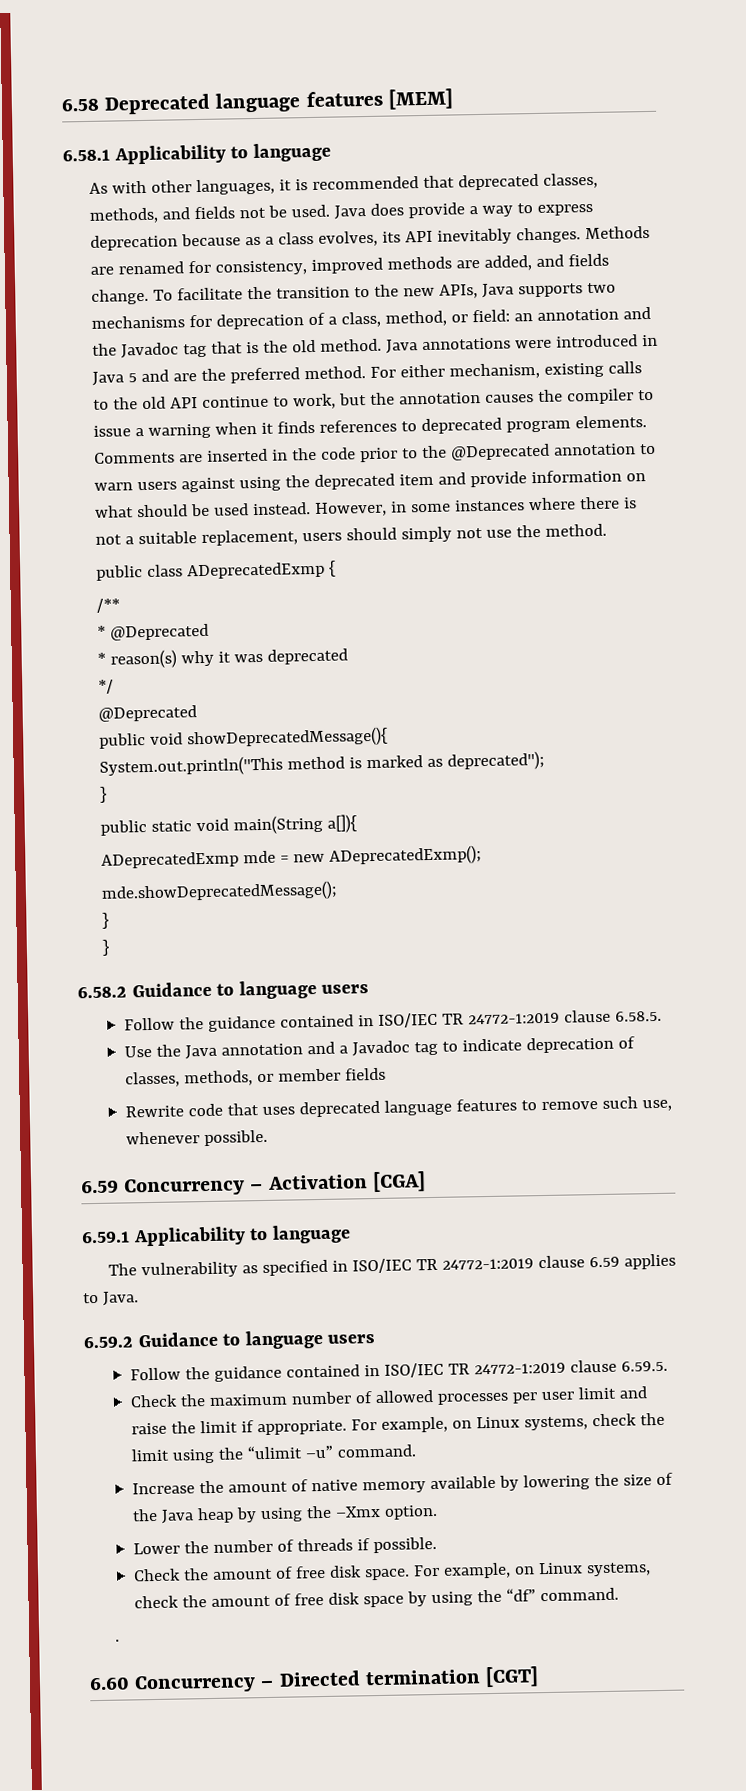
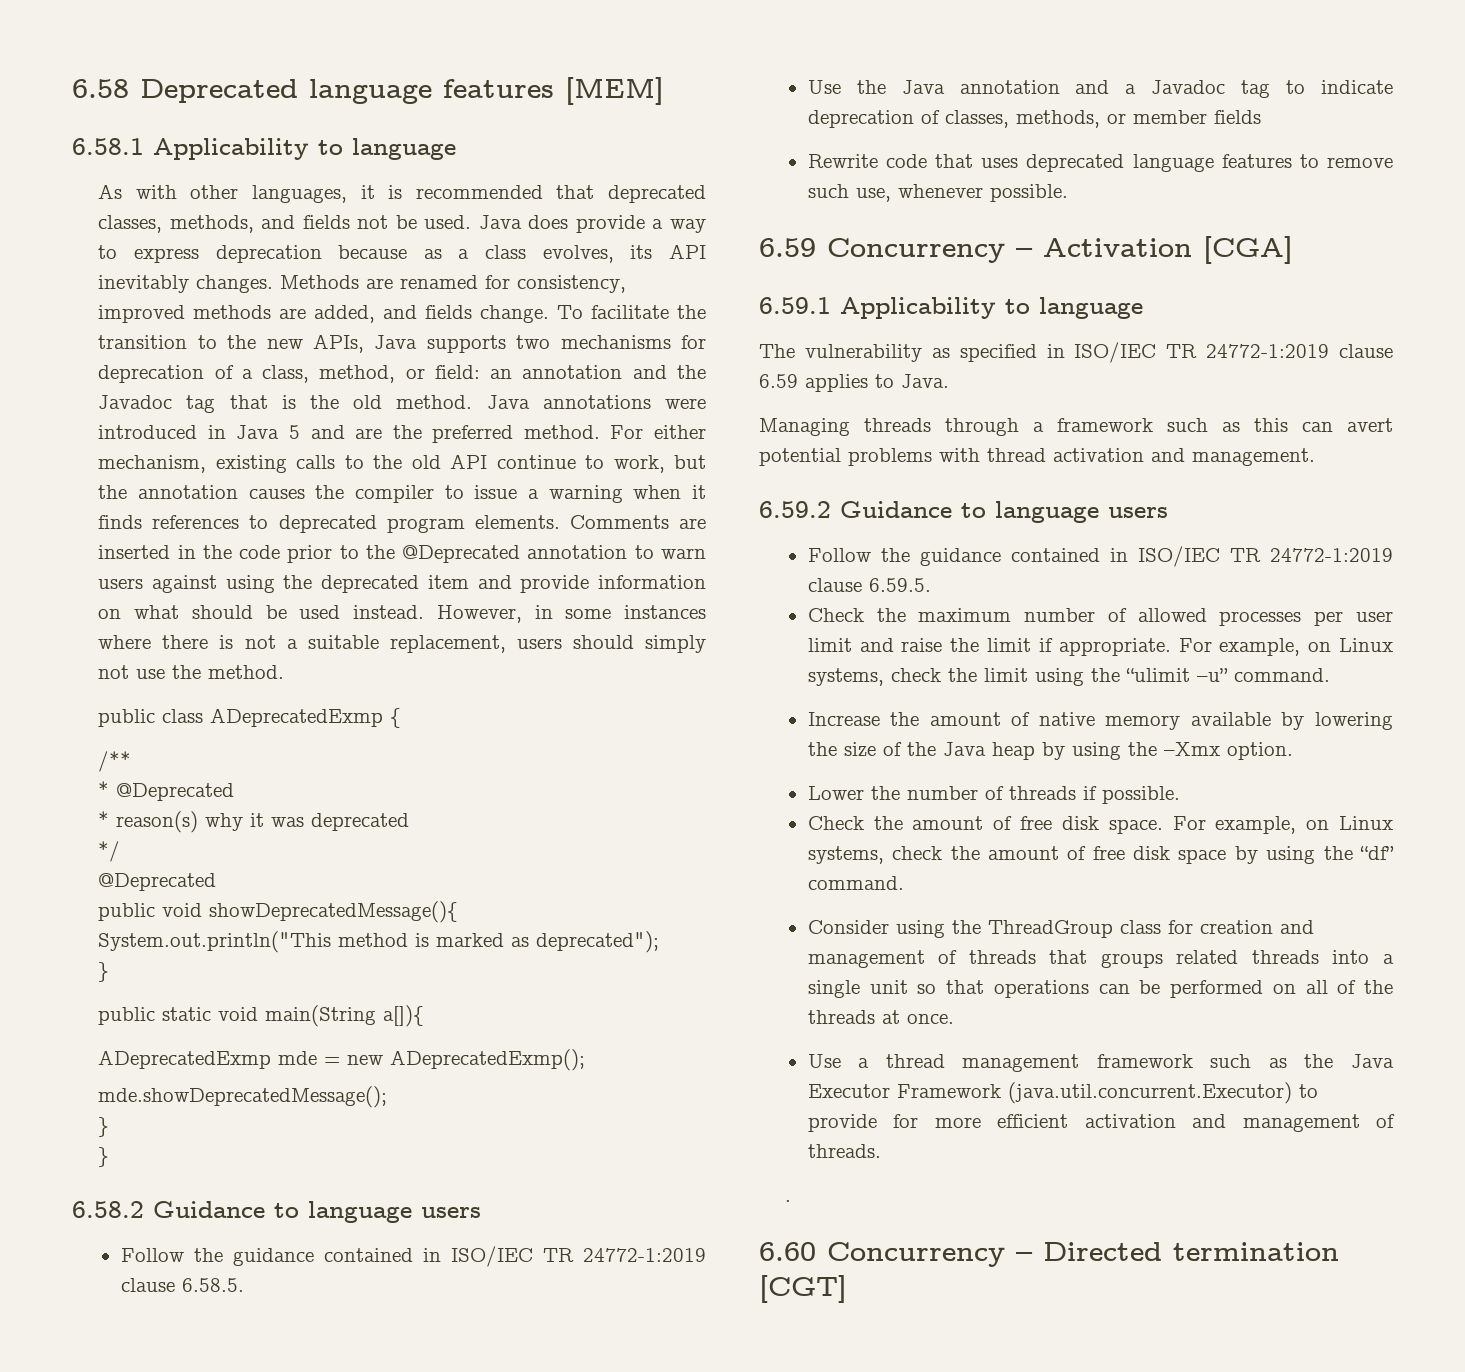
(139, 1298) none -> [759,418,1393,436] [759,448,1315,466] // Managing threads through a framework such as this can avert potential problems with thread activation and management.
(619, 1594) none -> [807,920,1314,938] [807,950,1394,968] [807,980,1393,998] [807,1010,954,1024] [807,1054,1394,1072] [807,1082,1318,1104] [807,1114,1395,1132] [807,1144,881,1158] // Consider using the ThreadGroup class for creation and management of threads that groups related threads into a single unit so that operations can be performed on all of the threads at once. // Use a thread management framework such as the Java Executor Framework (java.util.concurrent.Executor) to provide for more efficient activation and management of threads.

